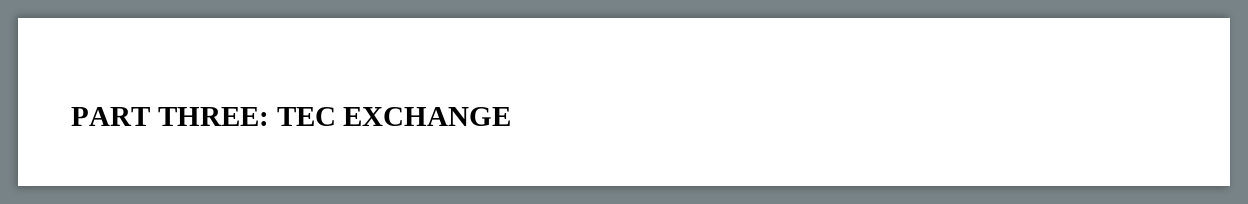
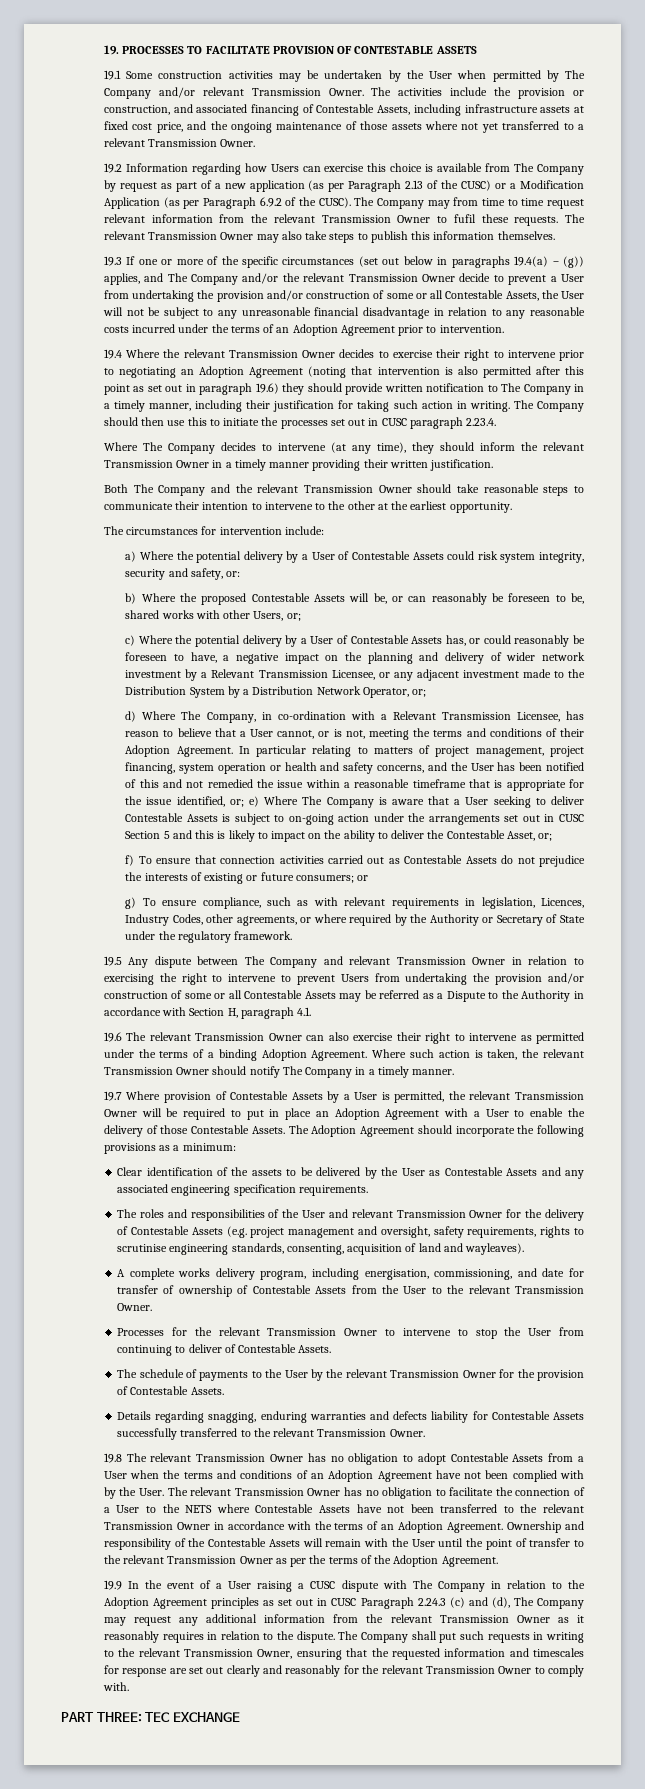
(71, 116) none -> [103,45,477,55] [103,70,586,82] [103,87,585,99] [103,104,584,116] [103,121,585,133] [103,138,256,147] [103,163,585,175] [103,180,584,192] [103,197,584,209] [103,214,586,226] [103,231,555,243] [103,256,584,268] [103,273,584,285] [103,290,585,302] [102,307,585,319] [103,324,504,336] [103,349,585,361] [103,366,585,378] [103,383,584,395] [103,400,584,412] [103,417,496,429] [103,442,585,454] [103,459,494,471] [103,484,584,496] [103,501,512,513] [103,526,324,535] [125,551,584,563] [125,568,241,580] [125,593,584,605] [125,610,301,621] [125,635,585,647] [125,652,586,664] [125,669,585,681] [125,686,426,698] [125,711,584,723] [125,728,585,740] [125,745,585,757] [125,762,584,774] [125,779,584,791] [125,796,585,808] [125,813,584,825] [125,830,553,842] [125,855,586,867] [125,872,368,884] [125,897,584,909] [125,914,585,926] [125,931,293,943] [103,956,584,968] [103,973,585,985] [103,990,585,1002] [103,1007,312,1019] [103,1032,585,1044] [103,1049,584,1061] [103,1066,455,1078] [103,1091,584,1103] [103,1108,585,1120] [103,1125,584,1137] [103,1143,236,1154] [117,1167,584,1179] [117,1184,368,1196] [117,1209,584,1221] [117,1226,585,1238] [117,1243,524,1255] [117,1268,585,1280] [117,1285,585,1297] [117,1303,153,1311] [117,1327,584,1339] [117,1344,332,1356] [117,1369,585,1381] [117,1386,224,1395] [117,1411,584,1423] [117,1428,425,1440] [103,1453,584,1465] [103,1470,584,1482] [103,1487,586,1499] [103,1504,584,1513] [103,1521,584,1533] [103,1538,584,1550] [103,1555,498,1567] [103,1580,586,1592] [103,1597,585,1609] [103,1614,585,1626] [103,1631,584,1643] [103,1648,584,1660] [103,1665,584,1677] [102,1682,129,1691] 19. PROCESSES TO FACILITATE PROVISION OF CONTESTABLE ASSETS // 19.1 Some construction activities may be undertaken by the User when permitted by The Company and/or relevant Transmission Owner. The activities include the provision or construction, and associated financing of Contestable Assets, including infrastructure assets at fixed cost price, and the ongoing maintenance of those assets where not yet transferred to a relevant Transmission Owner. // 19.2 Information regarding how Users can exercise this choice is available from The Company by request as part of a new application (as per Paragraph 2.13 of the CUSC) or a Modification Application (as per Paragraph 6.9.2 of the CUSC). The Company may from time to time request relevant information from the relevant Transmission Owner to fufil these requests. The relevant Transmission Owner may also take steps to publish this information themselves. // 19.3 If one or more of the specific circumstances (set out below in paragraphs 19.4(a) – (g)) applies, and The Company and/or the relevant Transmission Owner decide to prevent a User from undertaking the provision and/or construction of some or all Contestable Assets, the User will not be subject to any unreasonable financial disadvantage in relation to any reasonable costs incurred under the terms of an Adoption Agreement prior to intervention. // 19.4 Where the relevant Transmission Owner decides to exercise their right to intervene prior to negotiating an Adoption Agreement (noting that intervention is also permitted after this point as set out in paragraph 19.6) they should provide written notification to The Company in a timely manner, including their justification for taking such action in writing. The Company should then use this to initiate the processes set out in CUSC paragraph 2.23.4. // Where The Company decides to intervene (at any time), they should inform the relevant Transmission Owner in a timely manner providing their written justification. // Both The Company and the relevant Transmission Owner should take reasonable steps to communicate their intention to intervene to the other at the earliest opportunity. // The circumstances for intervention include: // a) Where the potential delivery by a User of Contestable Assets could risk system integrity, security and safety, or: // b) Where the proposed Contestable Assets will be, or can reasonably be foreseen to be, shared works with other Users, or; // c) Where the potential delivery by a User of Contestable Assets has, or could reasonably be foreseen to have, a negative impact on the planning and delivery of wider network investment by a Relevant Transmission Licensee, or any adjacent investment made to the Distribution System by a Distribution Network Operator, or; // d) Where The Company, in co-ordination with a Relevant Transmission Licensee, has reason to believe that a User cannot, or is not, meeting the terms and conditions of their Adoption Agreement. In particular relating to matters of project management, project financing, system operation or health and safety concerns, and the User has been notified of this and not remedied the issue within a reasonable timeframe that is appropriate for the issue identified, or; e) Where The Company is aware that a User seeking to deliver Contestable Assets is subject to on-going action under the arrangements set out in CUSC Section 5 and this is likely to impact on the ability to deliver the Contestable Asset, or; // f) To ensure that connection activities carried out as Contestable Assets do not prejudice the interests of existing or future consumers; or // g) To ensure compliance, such as with relevant requirements in legislation, Licences, Industry Codes, other agreements, or where required by the Authority or Secretary of State under the regulatory framework. // 19.5 Any dispute between The Company and relevant Transmission Owner in relation to exercising the right to intervene to prevent Users from undertaking the provision and/or construction of some or all Contestable Assets may be referred as a Dispute to the Authority in accordance with Section H, paragraph 4.1. // 19.6 The relevant Transmission Owner can also exercise their right to intervene as permitted under the terms of a binding Adoption Agreement. Where such action is taken, the relevant Transmission Owner should notify The Company in a timely manner. // 19.7 Where provision of Contestable Assets by a User is permitted, the relevant Transmission Owner will be required to put in place an Adoption Agreement with a User to enable the delivery of those Contestable Assets. The Adoption Agreement should incorporate the following provisions as a minimum: // Clear identification of the assets to be delivered by the User as Contestable Assets and any associated engineering specification requirements. // The roles and responsibilities of the User and relevant Transmission Owner for the delivery of Contestable Assets (e.g. project management and oversight, safety requirements, rights to scrutinise engineering standards, consenting, acquisition of land and wayleaves). // A complete works delivery program, including energisation, commissioning, and date for transfer of ownership of Contestable Assets from the User to the relevant Transmission Owner. // Processes for the relevant Transmission Owner to intervene to stop the User from continuing to deliver of Contestable Assets. // The schedule of payments to the User by the relevant Transmission Owner for the provision of Contestable Assets. // Details regarding snagging, enduring warranties and defects liability for Contestable Assets successfully transferred to the relevant Transmission Owner. // 19.8 The relevant Transmission Owner has no obligation to adopt Contestable Assets from a User when the terms and conditions of an Adoption Agreement have not been complied with by the User. The relevant Transmission Owner has no obligation to facilitate the connection of a User to the NETS where Contestable Assets have not been transferred to the relevant Transmission Owner in accordance with the terms of an Adoption Agreement. Ownership and responsibility of the Contestable Assets will remain with the User until the point of transfer to the relevant Transmission Owner as per the terms of the Adoption Agreement. // 19.9 In the event of a User raising a CUSC dispute with The Company in relation to the Adoption Agreement principles as set out in CUSC Paragraph 2.24.3 (c) and (d), The Company may request any additional information from the relevant Transmission Owner as it reasonably requires in relation to the dispute. The Company shall put such requests in writing to the relevant Transmission Owner, ensuring that the requested information and timescales for response are set out clearly and reasonably for the relevant Transmission Owner to comply with. //

